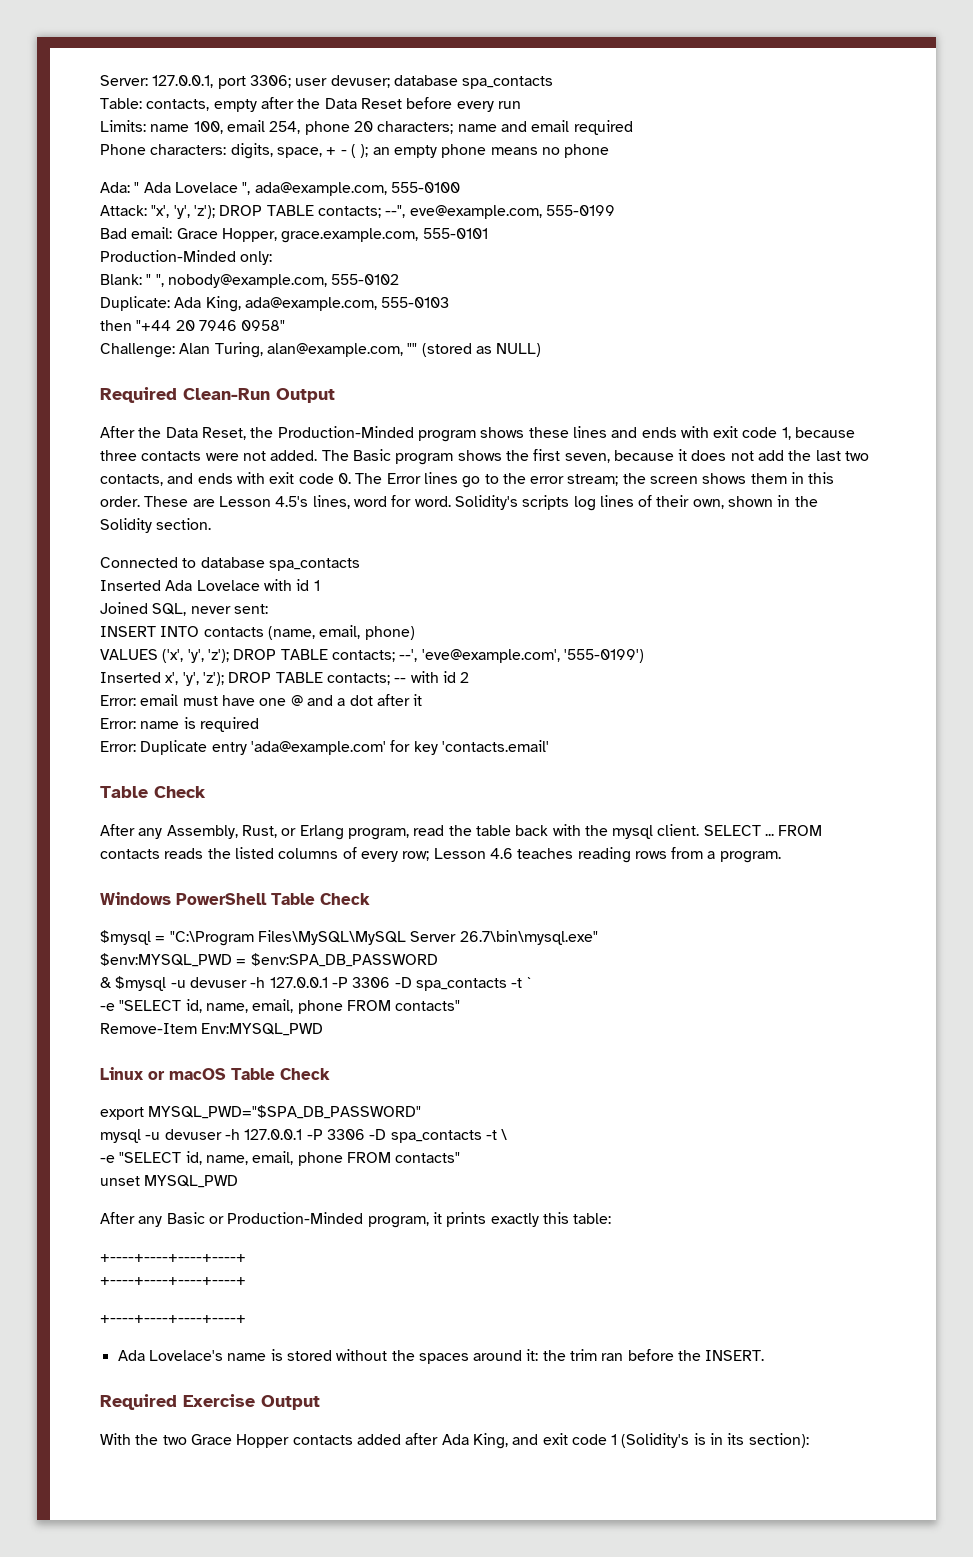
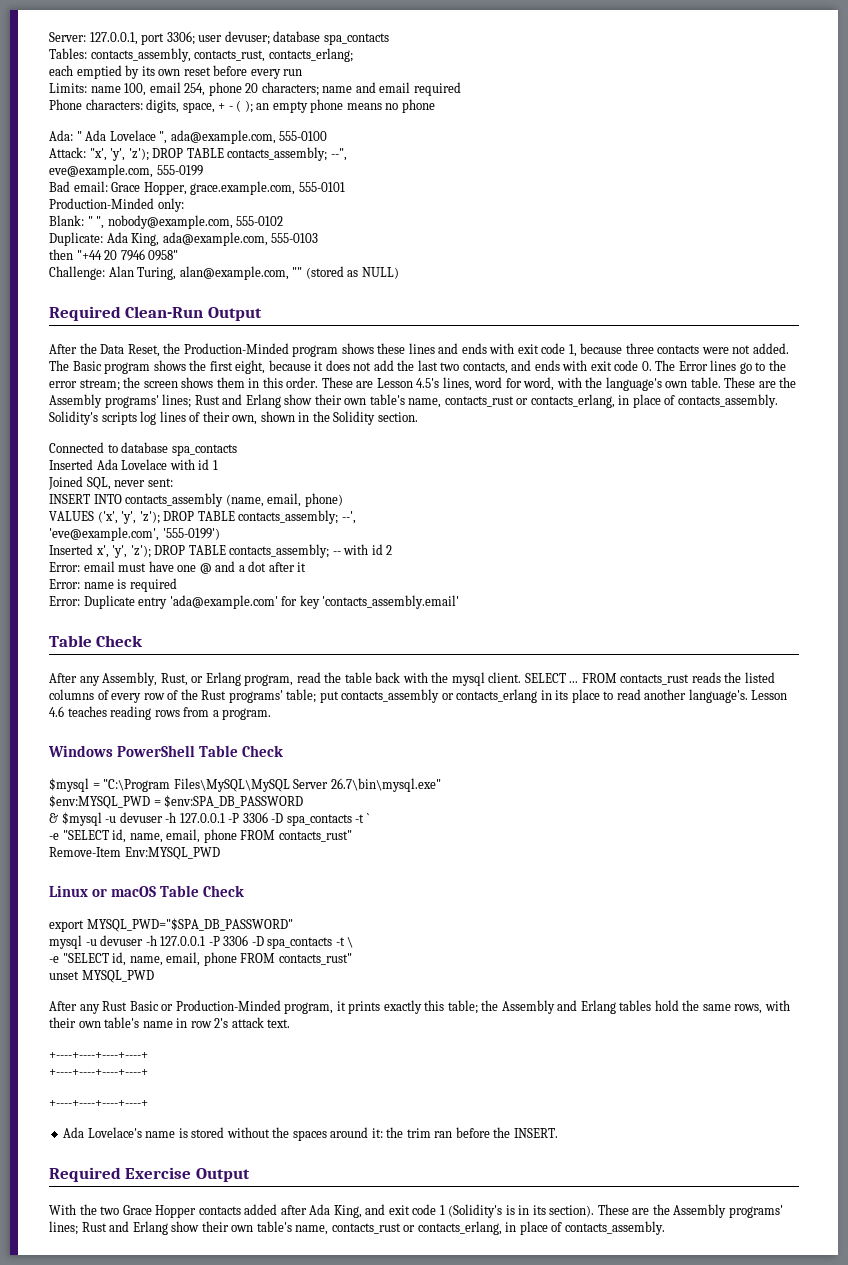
[100,97,402,112] Table: contacts, empty after the Data Reset -> [49,48,353,62] [49,65,211,79] Tables: contacts_assembly, contacts_rust, contacts_erlang; // each emptied by its own reset
[317,206,381,218] contacts; -> [227,147,328,161] contacts_assembly;
(406, 211) none -> (347, 154) //
[564,453,610,463] seven, -> [235,360,266,374] eight,
[414,496,451,507] word. -> [523,377,797,391] [49,394,778,408] word, with the language's own table. These are the Assembly programs' lines; Rust and Erlang show their own table's name, contacts_rust or contacts_erlang, in place of contacts_assembly.
[203,627,264,637] contacts -> [125,493,224,507] contacts_assembly
[331,650,395,662] contacts; -> [238,510,339,524] contacts_assembly;
(418, 655) none -> (356, 517) //
[326,673,390,685] contacts; -> [229,544,330,558] contacts_assembly;
[441,740,549,752] 'contacts.email' -> [322,595,460,609] 'contacts_assembly.email'
[100,849,160,859] contacts -> [620,674,690,685] contacts_rust
[402,851,430,861] row; -> [143,689,748,703] row of the Rust programs' table; put contacts_assembly or contacts_erlang in its place to read another language's.
[395,1000,461,1011] contacts" -> [278,830,352,842] contacts_rust"
[395,1152,461,1163] contacts" -> [278,953,352,965] contacts_rust"
(163, 1221) none -> [102,1001,128,1011] Rust
[573,1213,612,1224] table: -> [447,1000,790,1014] [49,1017,291,1028] table; the Assembly and Erlang tables hold the same rows, with their own table's name in row 2's attack text.
[748,1433,809,1448] section): -> [549,1204,783,1218] [49,1221,665,1235] section). These are the Assembly programs' lines; Rust and Erlang show their own table's name, contacts_rust or contacts_erlang, in place of contacts_assembly.

